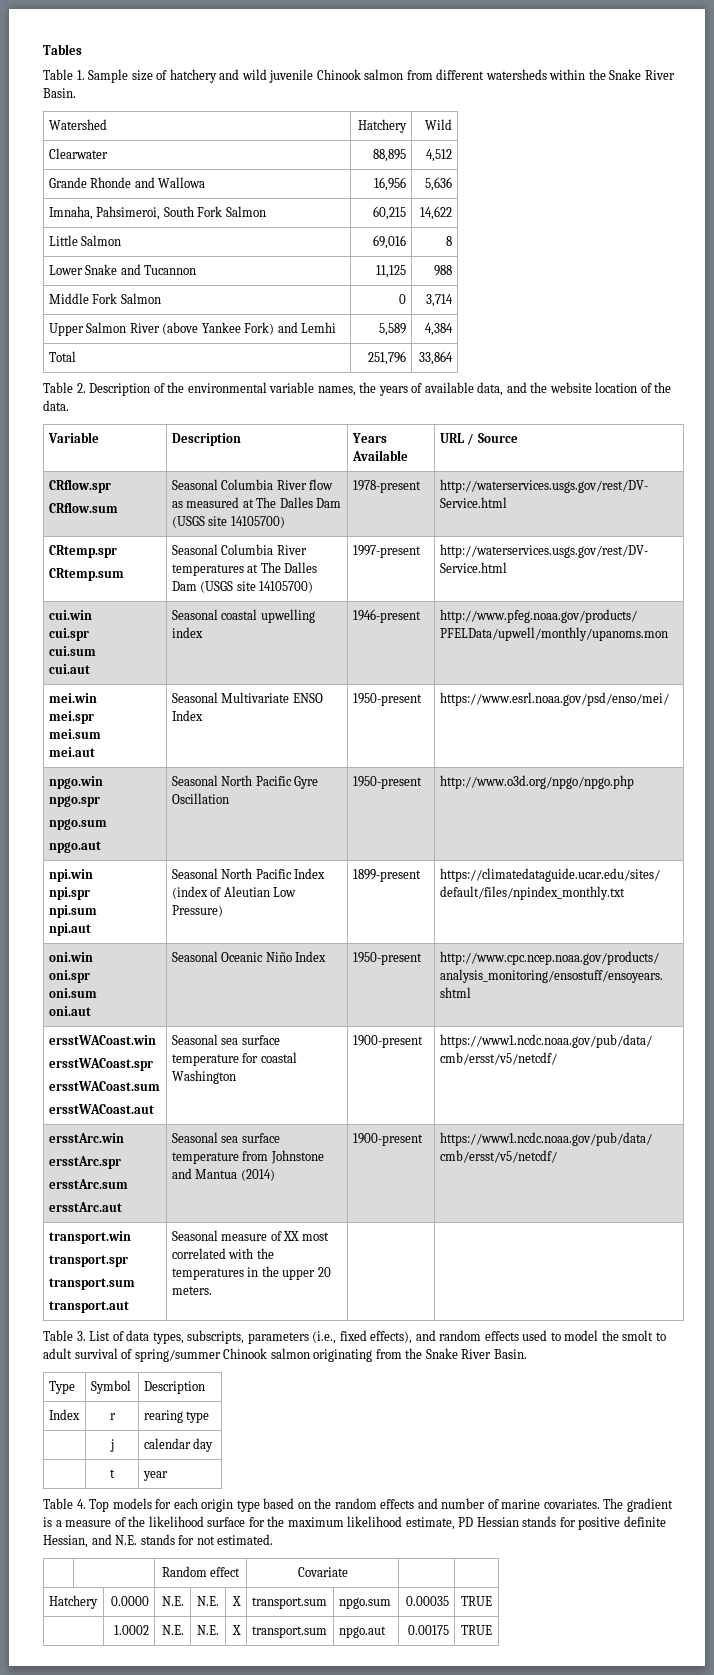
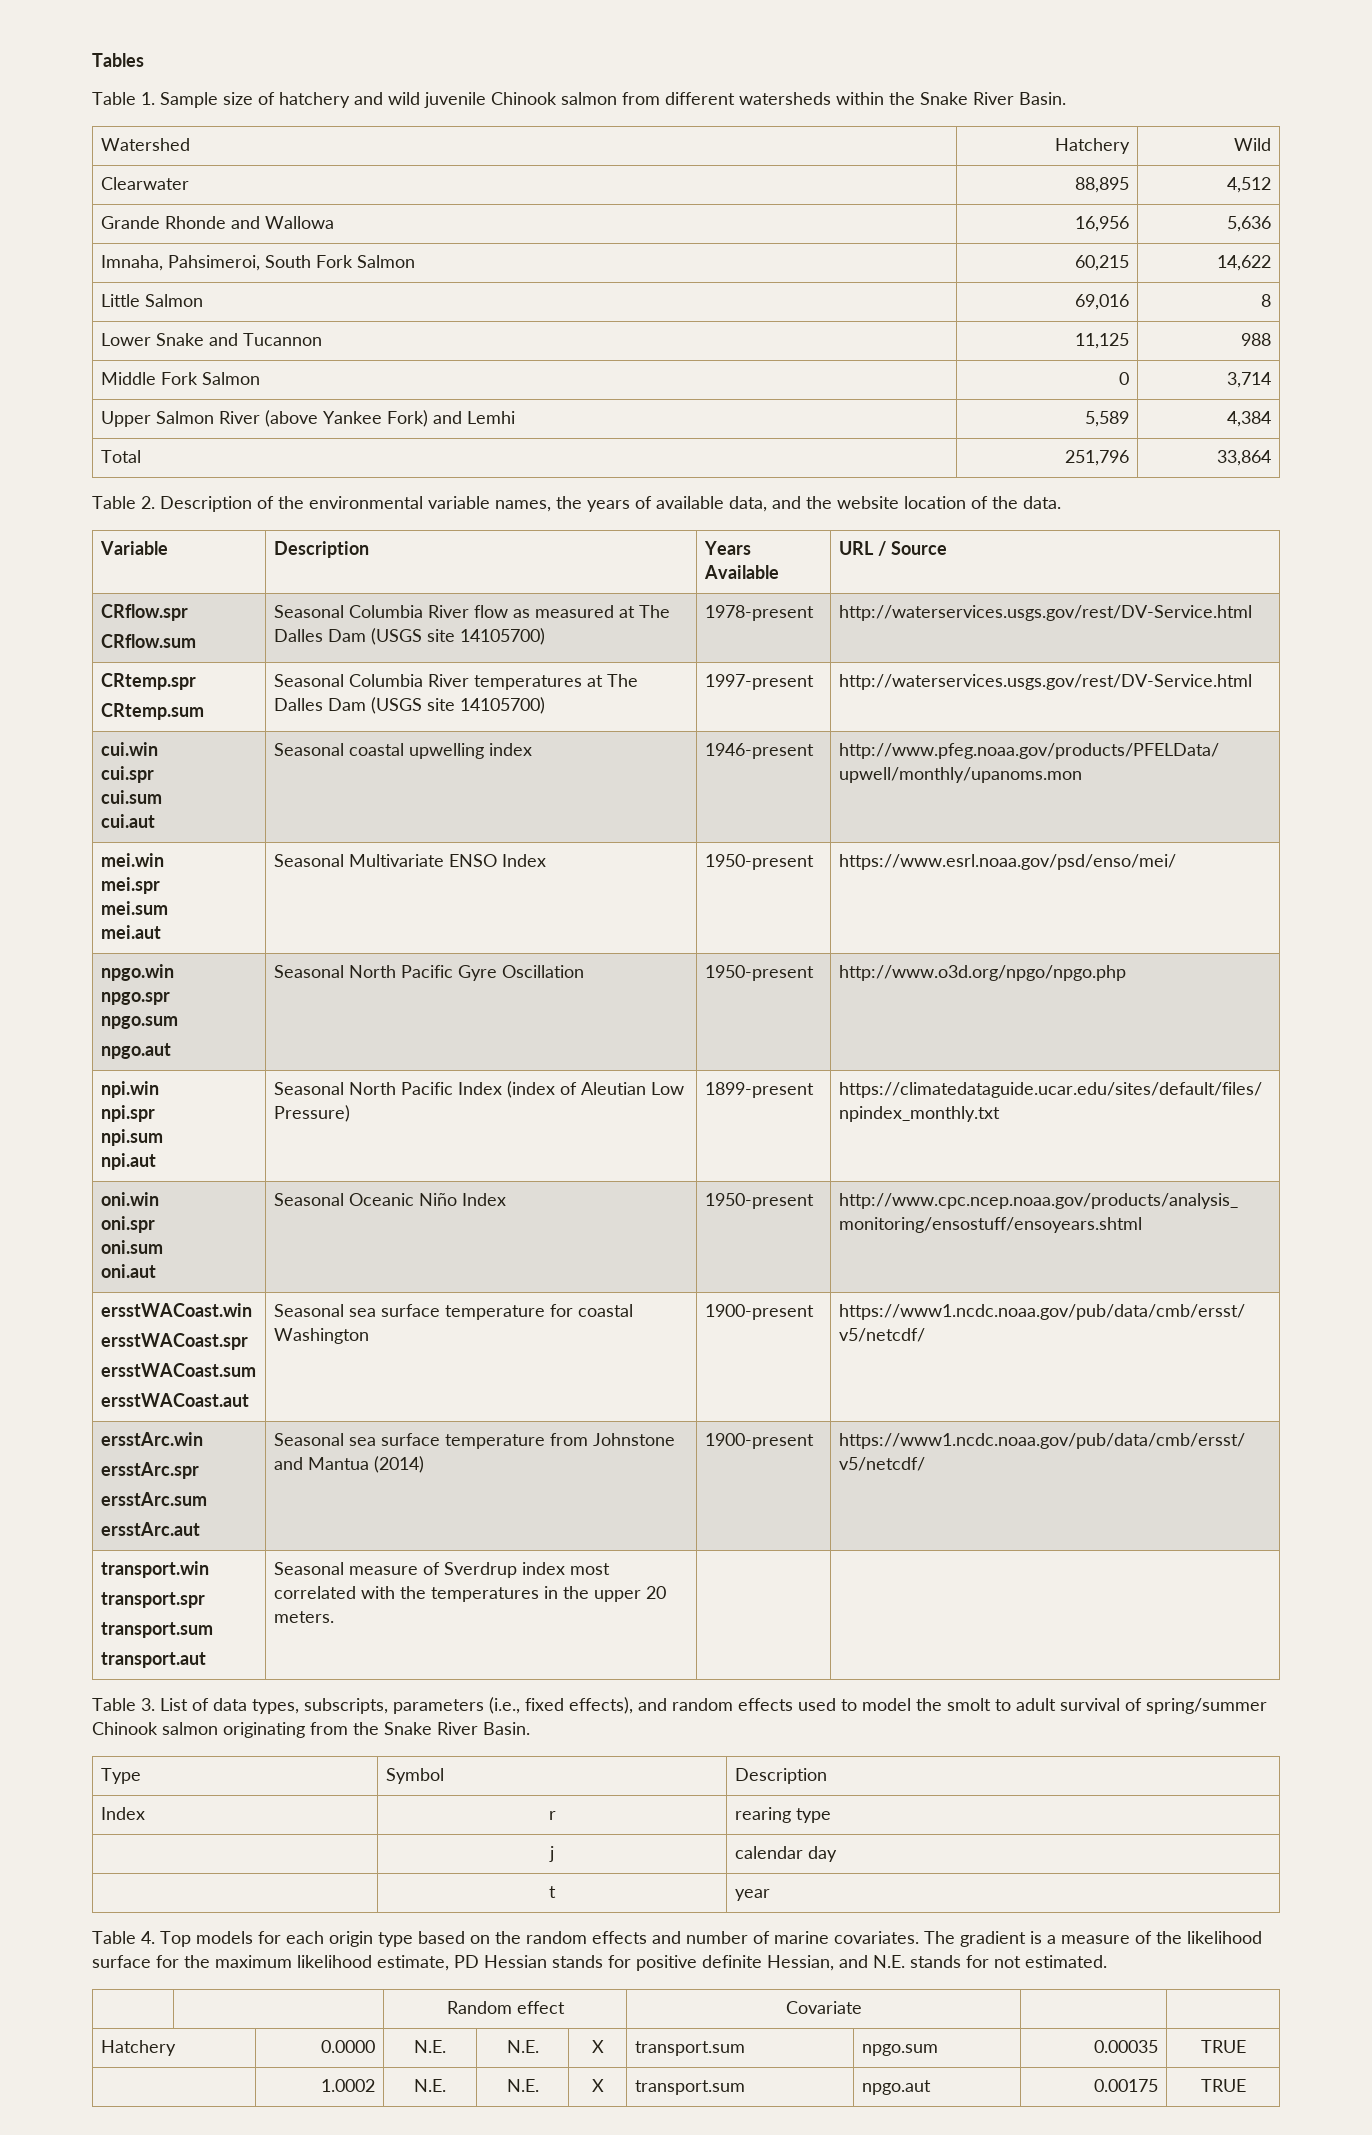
[283,1231,300,1241] XX -> [443,1562,565,1578] Sverdrup index

